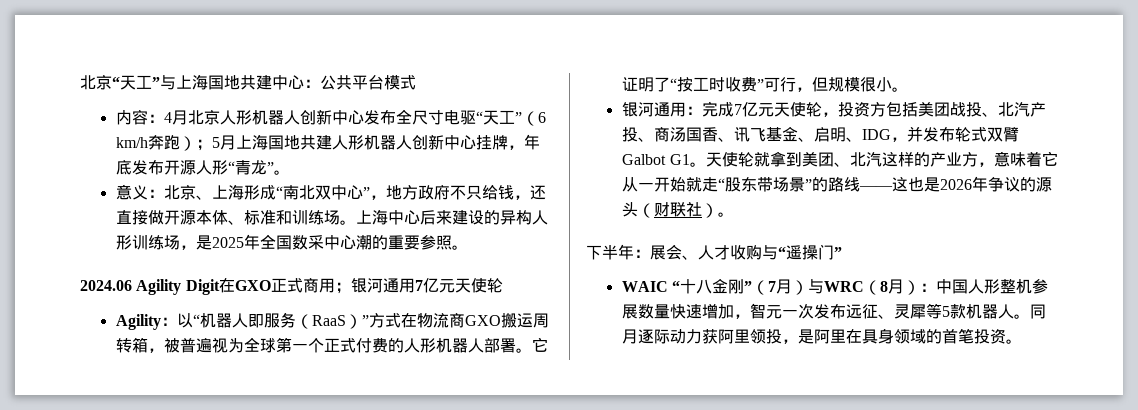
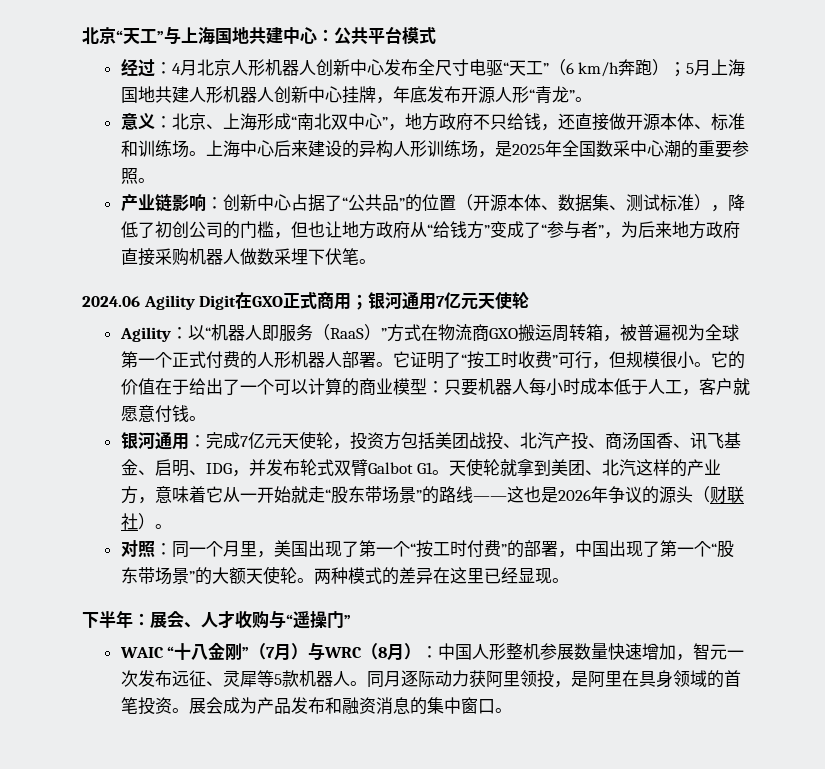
[115,109,148,125] 内容 -> [120,59,155,77] 经过
(468, 247) none -> [120,193,745,212] [120,221,740,239] [120,248,376,266] // 产业链影响：创新中心占据了“公共品”的位置（开源本体、数据集、测试标准），降低了初创公司的门槛，但也让地方政府从“给钱方”变成了“参与者”，为后来地方政府直接采购机器人做数采埋下伏笔。
(908, 89) none -> [710,351,745,369] [120,378,750,396] [120,405,206,423] 它的价值在于给出了一个可以计算的商业模型：只要机器人每小时成本低于人工，客户就愿意付钱。
(734, 214) none -> [120,540,734,558] [120,566,569,585] // 对照：同一个月里，美国出现了第一个“按工时付费”的部署，中国出现了第一个“股东带场景”的大额天使轮。两种模式的差异在这里已经显现。
(1022, 341) none -> [188,697,512,715] 展会成为产品发布和融资消息的集中窗口。

